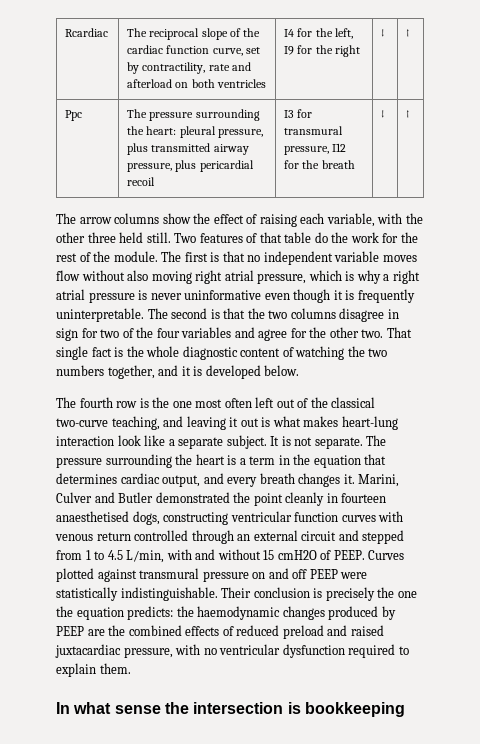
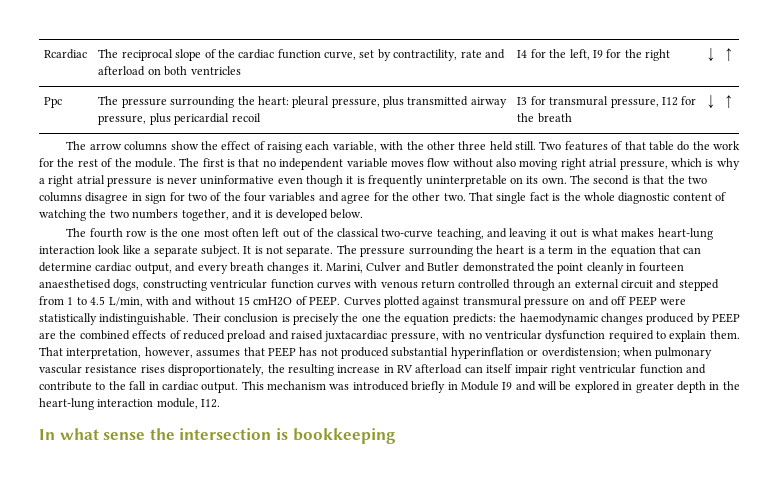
[56,308,144,322] uninterpretable. -> [425,175,567,187] uninterpretable on its own.
[56,473,117,484] determines -> [683,247,702,254] [39,262,92,272] can determine
(131, 668) none -> [39,347,713,359] [39,364,706,376] [39,381,740,393] [39,398,221,410] That interpretation, however, assumes that PEEP has not produced substantial hyperinflation or overdistension; when pulmonary vascular resistance rises disproportionately, the resulting increase in RV afterload can itself impair right ventricular function and contribute to the fall in cardiac output. This mechanism was introduced briefly in Module I9 and will be explored in greater depth in the heart-lung interaction module, I12.

